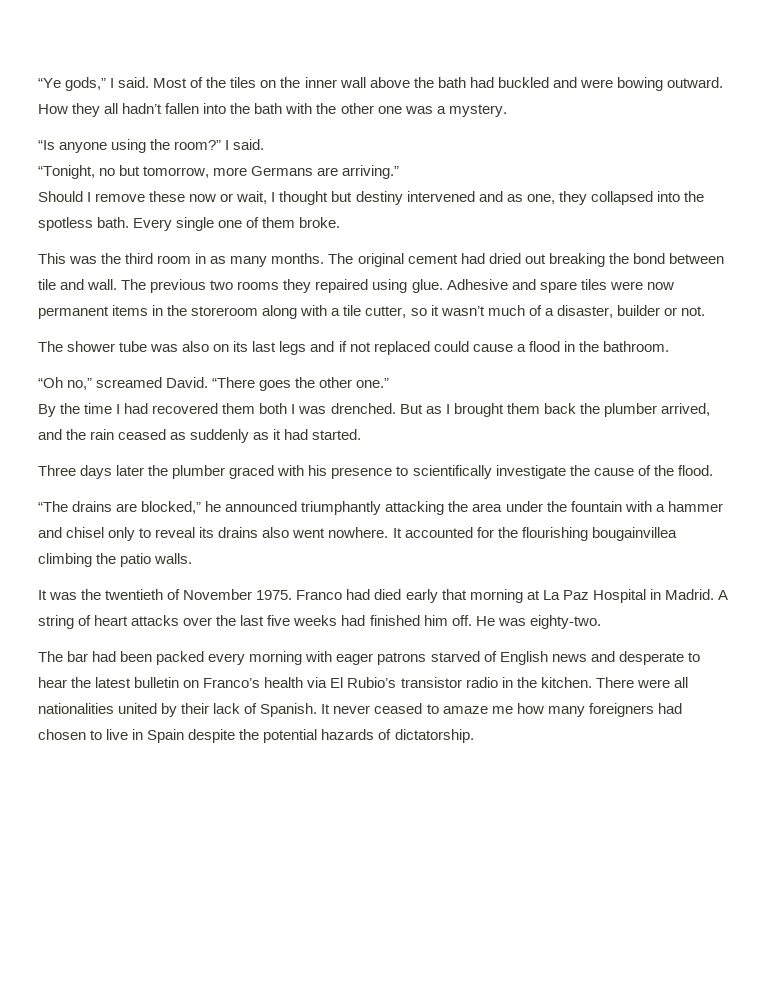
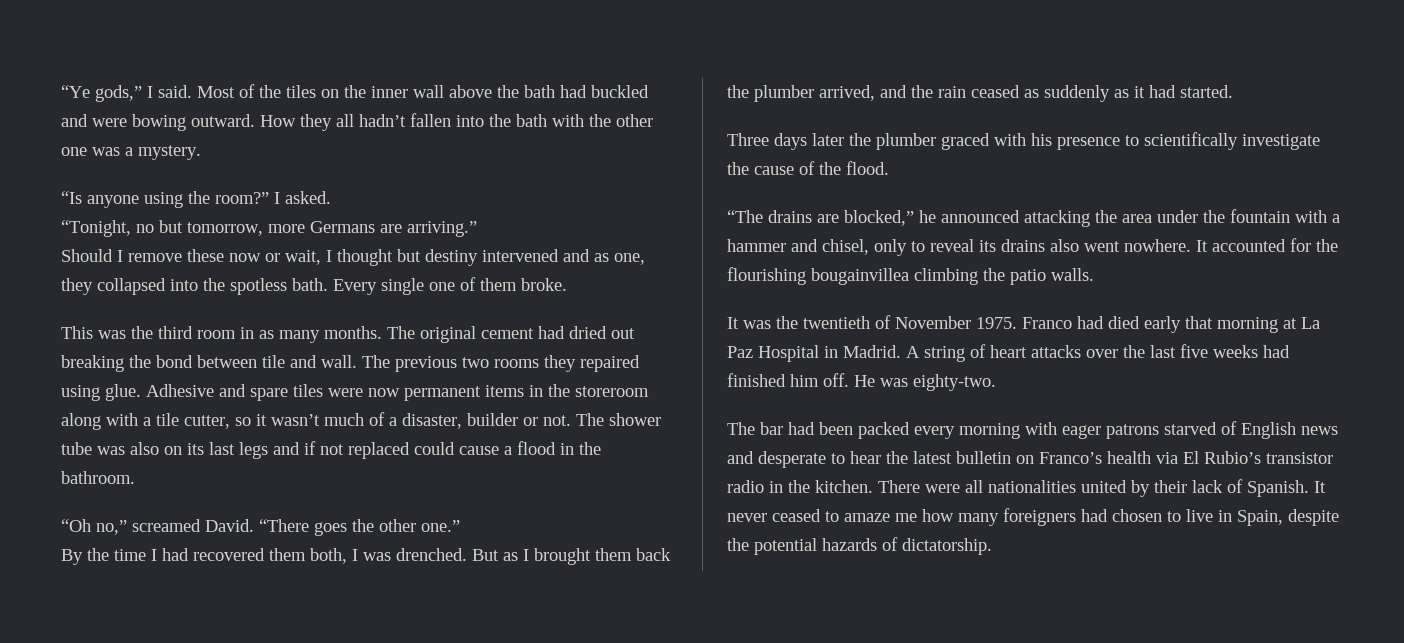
[233,139,265,150] said. -> [285,191,331,204] asked.
(705, 311) // -> (571, 420) none
[259,403,288,414] both -> [310,548,347,564] both,
[301,501,382,515] triumphantly -> (1020, 216) none
[66,527,105,538] chisel -> [822,239,869,255] chisel,
[147,729,185,743] Spain -> [1237,510,1283,526] Spain,

